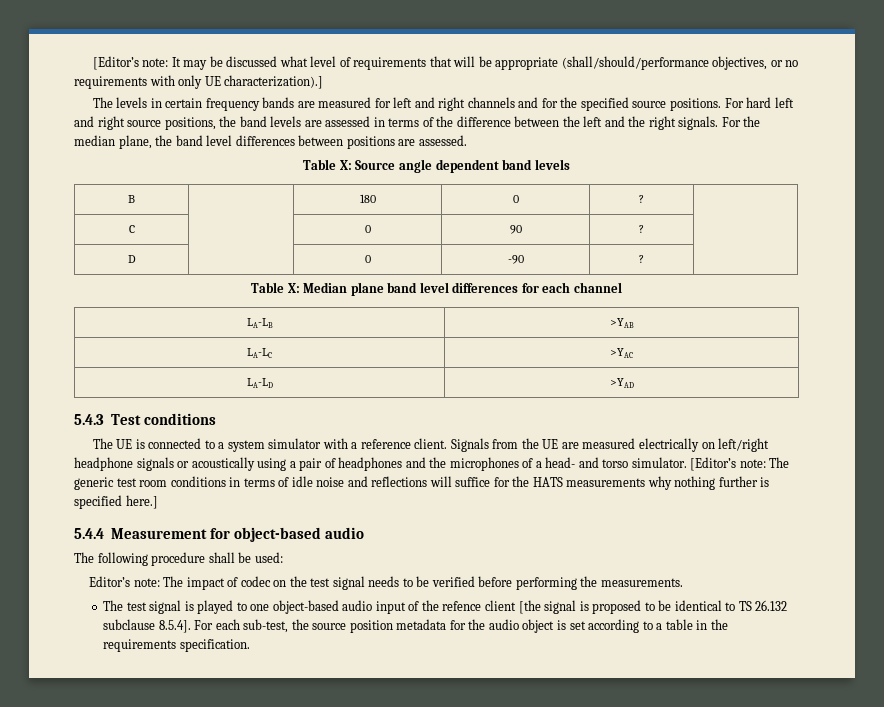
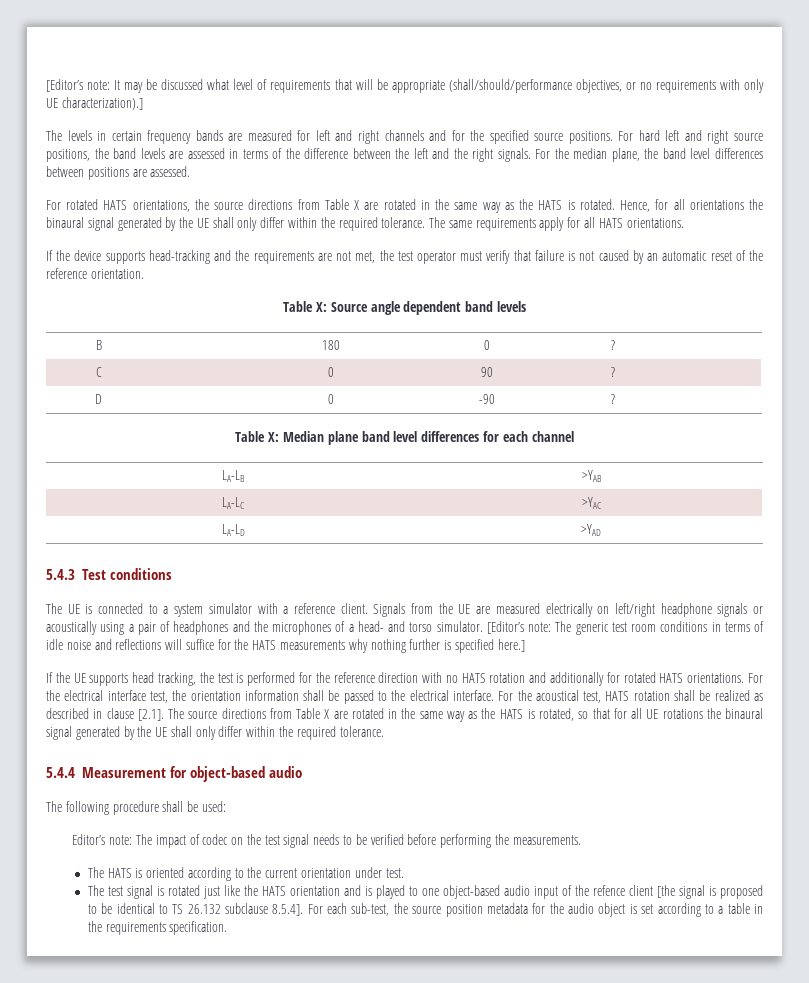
(467, 140) none -> [46,199,764,213] [46,217,684,231] [46,250,764,264] [46,268,144,279] // For rotated HATS orientations, the source directions from Table X are rotated in the same way as the HATS is rotated. Hence, for all orientations the binaural signal generated by the UE shall only differ within the required tolerance. The same requirements apply for all HATS orientations. // If the device supports head-tracking and the requirements are not met, the test operator must verify that failure is not caused by an automatic reset of the reference orientation.
(158, 502) none -> [46,672,763,686] [46,690,763,704] [46,708,763,722] [46,726,384,740] // If the UE supports head tracking, the test is performed for the reference direction with no HATS rotation and additionally for rotated HATS orientations. For the electrical interface test, the orientation information shall be passed to the electrical interface. For the acoustical test, HATS rotation shall be realized as described in clause [2.1]. The source directions from Table X are rotated in the same way as the HATS is rotated, so that for all UE rotations the binaural signal generated by the UE shall only differ within the required tolerance.
[126,600,182,614] test signal -> [107,867,404,881] [87,885,361,899] HATS is oriented according to the current orientation under test. // The test signal is rotated just like the HATS orientation and

